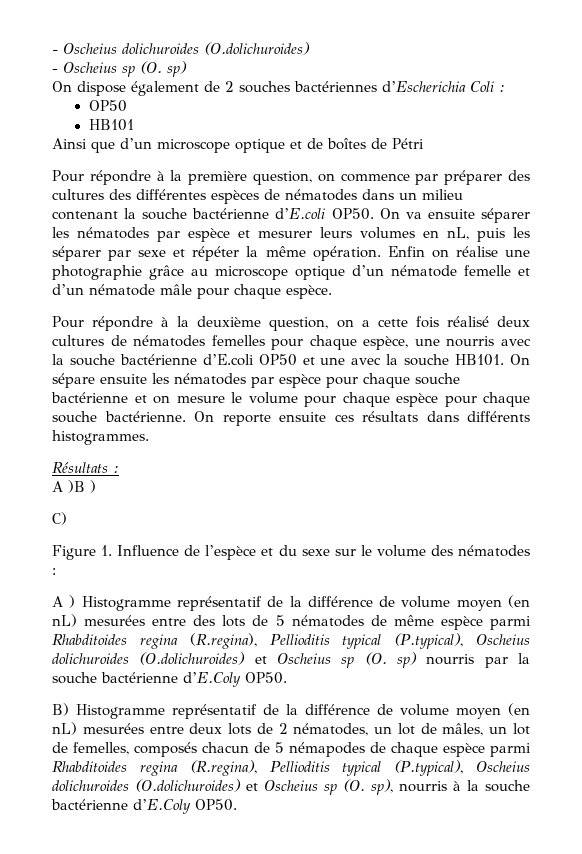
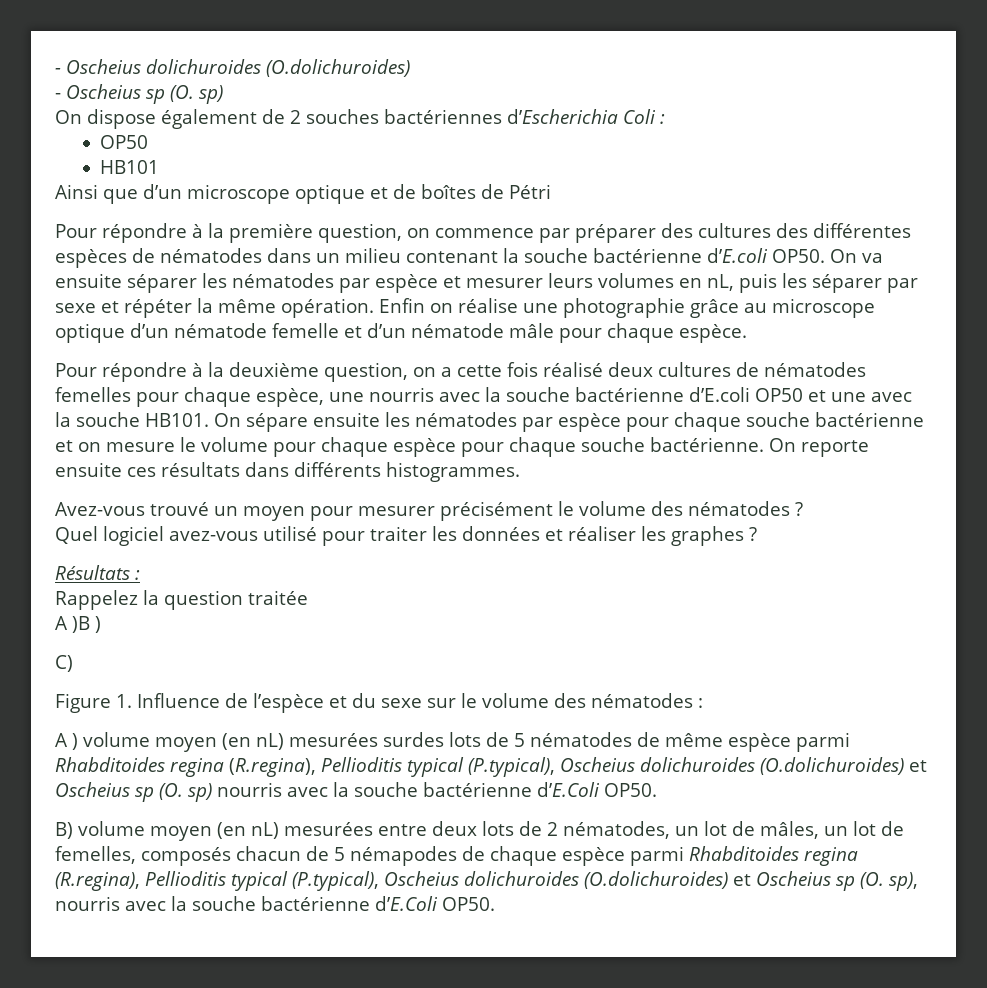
[52,462,119,474] Résultats : -> [55,501,803,521] [55,526,757,546] [55,565,140,580] [55,590,308,610] Avez-vous trouvé un moyen pour mesurer précisément le volume des nématodes ? // Quel logiciel avez-vous utilisé pour traiter les données et réaliser les graphes ? // Résultats : // Rappelez la question traitée
[81,595,530,611] [52,614,216,627] Histogramme représentatif de la différence de volume moyen (en nL) mesurées entre des -> [83,732,444,752] volume moyen (en nL) mesurées surdes
[484,653,530,668] [52,672,241,687] par la souche bactérienne d’E.Coly -> [286,782,600,797] avec la souche bactérienne d’E.Coli
[76,704,393,719] Histogramme représentatif de la différence de -> (73, 830) none
[453,780,530,792] [51,799,191,814] à la souche bactérienne d’E.Coly -> [125,896,438,911] avec la souche bactérienne d’E.Coli

